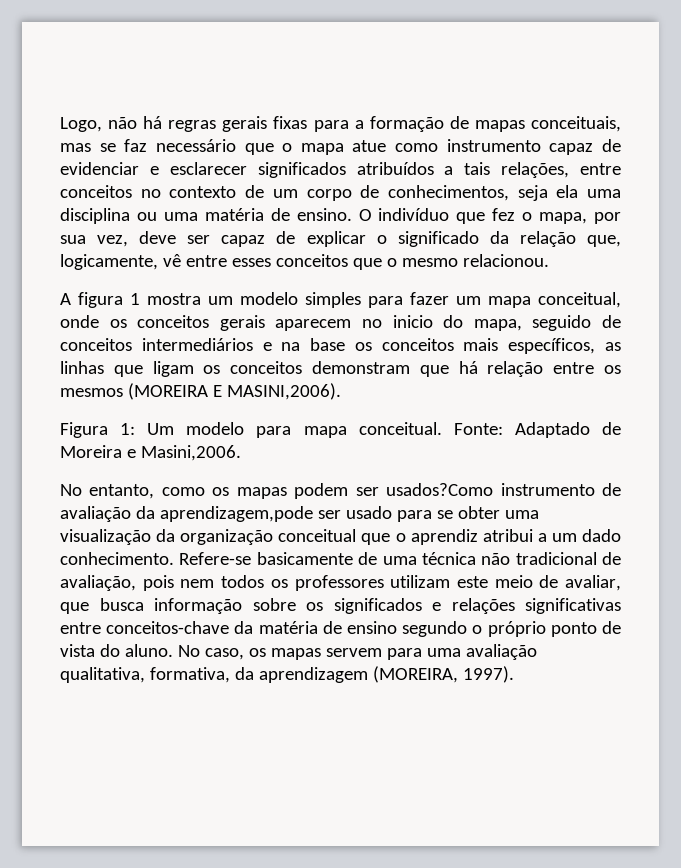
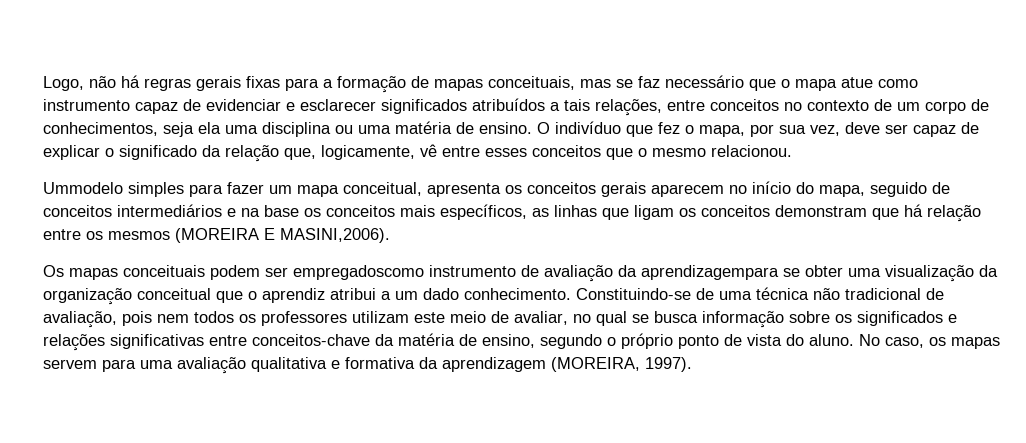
[60,292,298,308] A figura 1 mostra um modelo -> [43,182,123,194] Ummodelo
[60,315,99,328] onde -> [427,183,501,197] apresenta
[392,315,433,328] inicio -> [752,181,791,194] início
[60,422,621,438] [60,445,241,461] [60,484,287,499] Figura 1: Um modelo para mapa conceitual. Fonte: Adaptado de Moreira e Masini,2006. // No entanto, como os mapas -> [43,265,205,280] Os mapas conceituais
[386,483,494,496] usados?Como -> [293,265,424,280] empregadoscomo
[159,506,432,522] aprendizagem,pode ser usado para -> [641,265,779,280] aprendizagempara
[179,552,353,565] Refere-se basicamente -> [576,288,691,300] Constituindo-se
[60,602,89,614] que -> [573,311,649,326] no qual se
[346,621,397,634] ensino -> [482,334,535,348] ensino,
[60,667,230,683] qualitativa, formativa, -> [251,357,415,372] qualitativa e formativa

